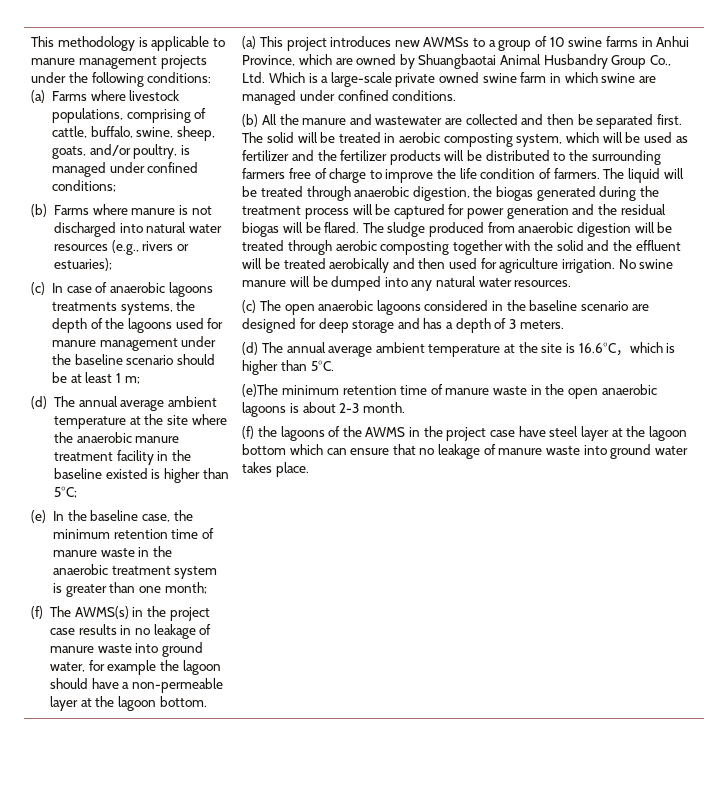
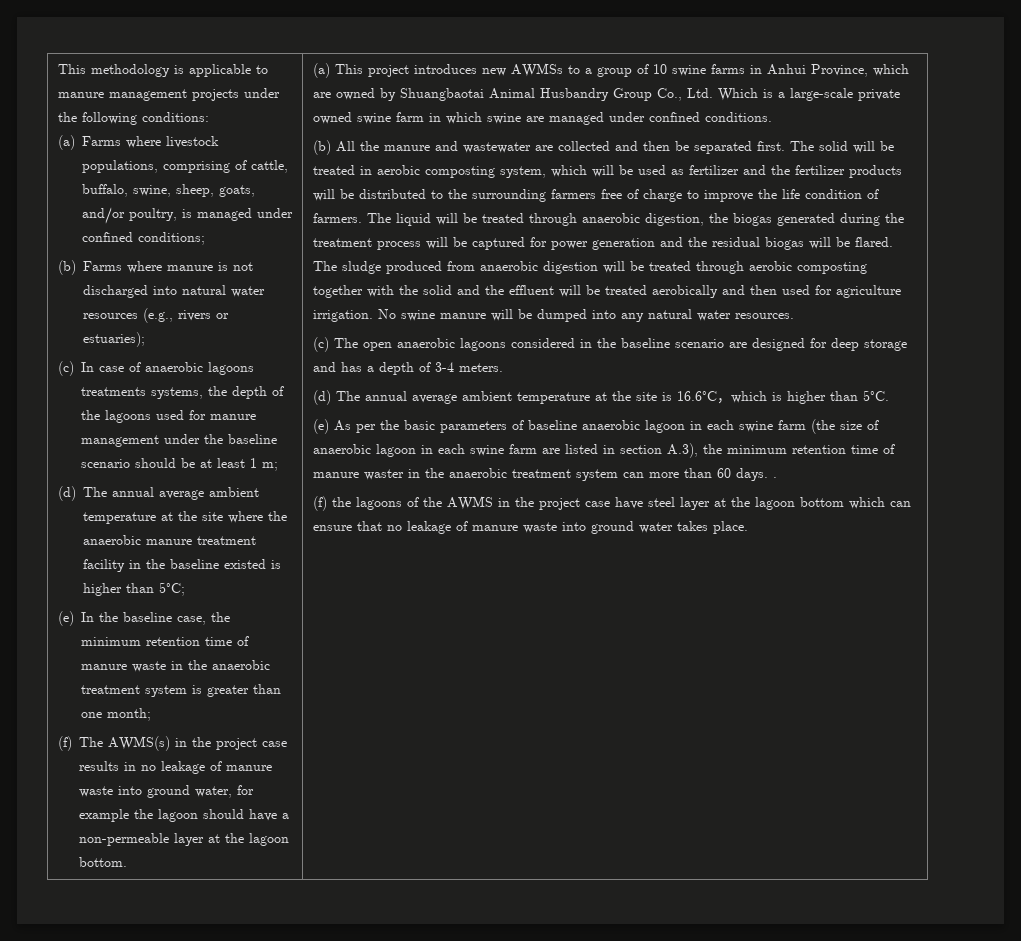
[509,319,517,329] 3 -> [434,362,454,372] 3-4
[242,384,657,399] [242,402,405,417] (e)The minimum retention time of manure waste in the open anaerobic lagoons is about 2-3 month. -> [312,419,879,434] [312,443,895,458] [312,468,777,481] (e) As per the basic parameters of baseline anaerobic lagoon in each swine farm (the size of anaerobic lagoon in each swine farm are listed in section A.3), the minimum retention time of manure waster in the anaerobic treatment system can more than 60 days. .

